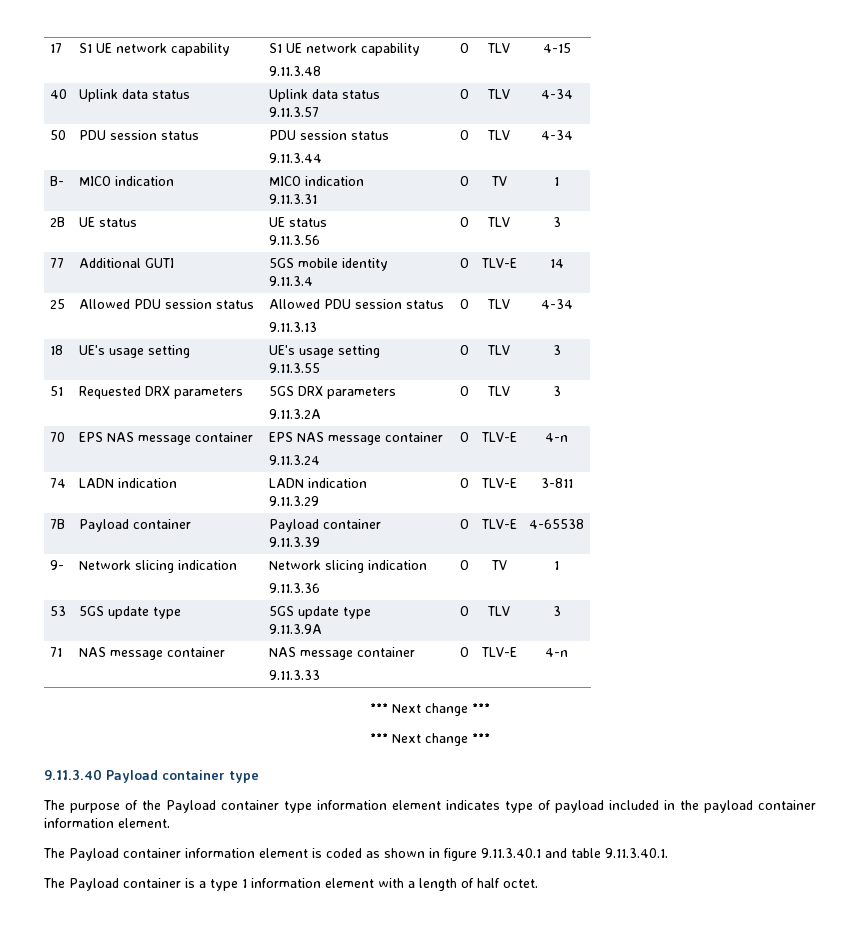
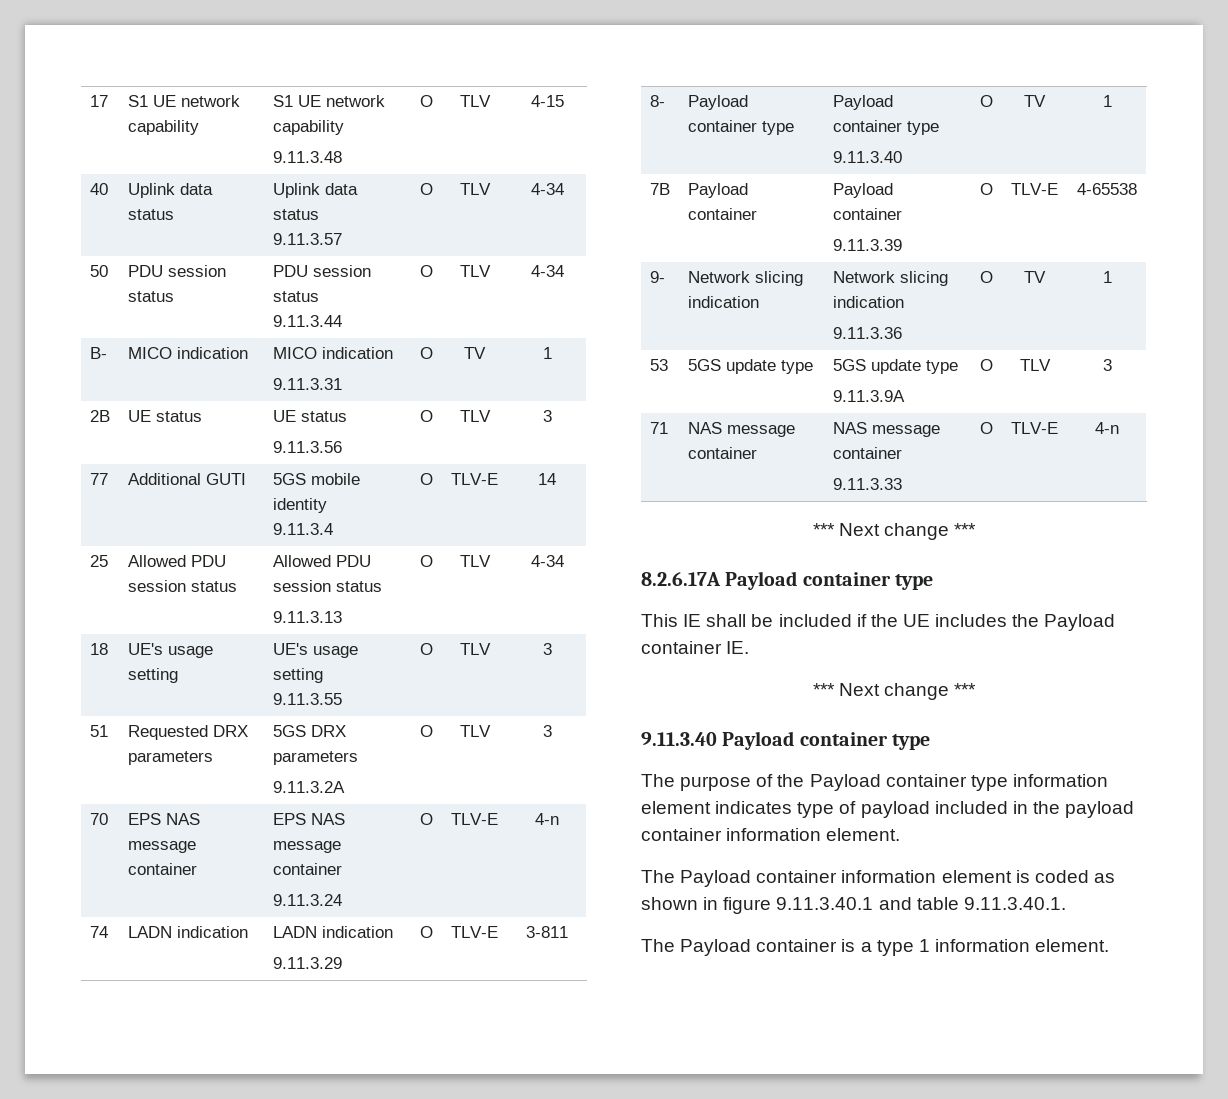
(573, 483) none -> [649,95,665,107] [687,95,748,110] [687,120,794,135] [832,95,893,110] [832,120,939,135] [832,151,902,163] [979,95,993,107] [1024,95,1046,107] [1102,95,1112,107] // 8- | Payload container type | Payload container type // 9.11.3.40 | O | TV | 1
(490, 708) none -> [641,571,933,590] [641,614,1116,631] [641,641,750,654] // 8.2.6.17A Payload container type // This IE shall be included if the UE includes the Payload container IE.
[325,878,538,891] element with a length of half octet. -> [1035,939,1110,952] element.

